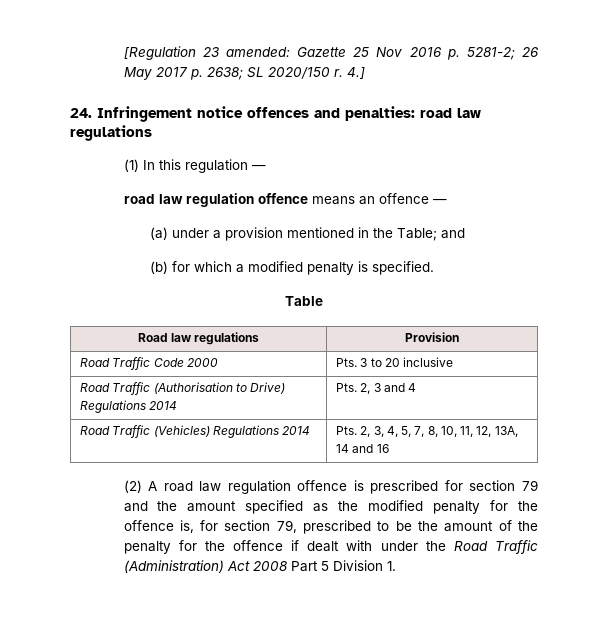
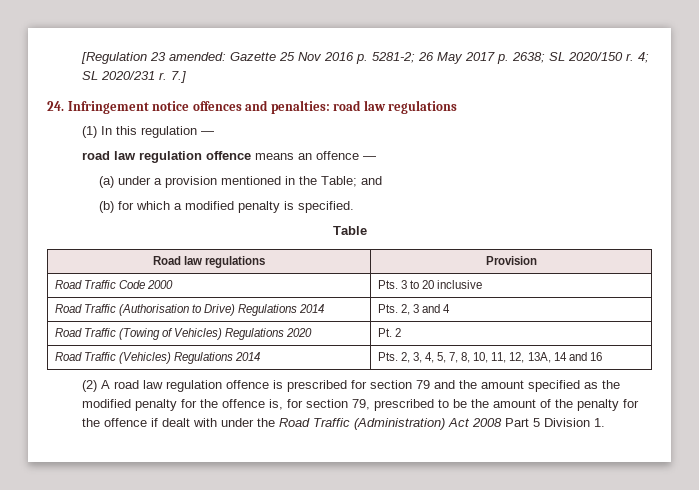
[346,67,365,79] 4.] -> [637,52,649,63] [81,71,186,83] 4; SL 2020/231 r. 7.]
(417, 387) none -> [54,328,313,340] [377,328,401,337] // Road Traffic (Towing of Vehicles) Regulations 2020 | Pt. 2

